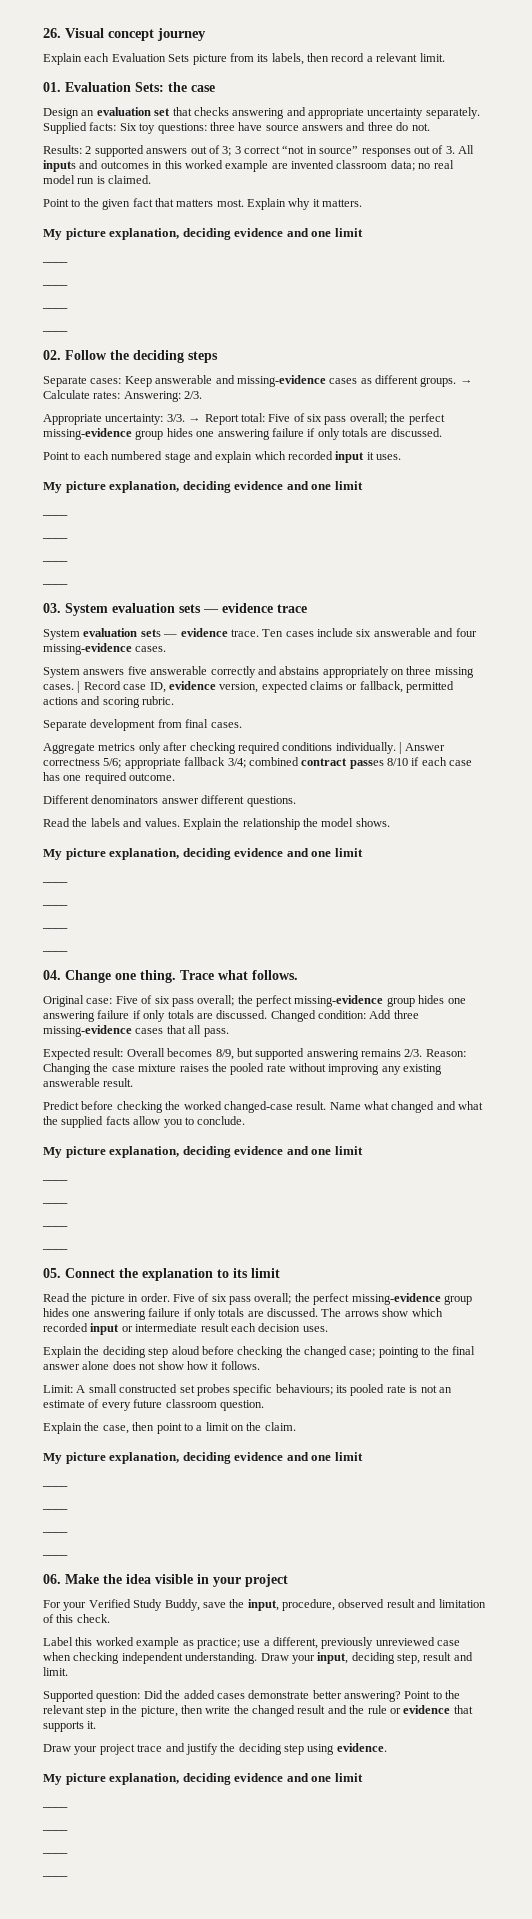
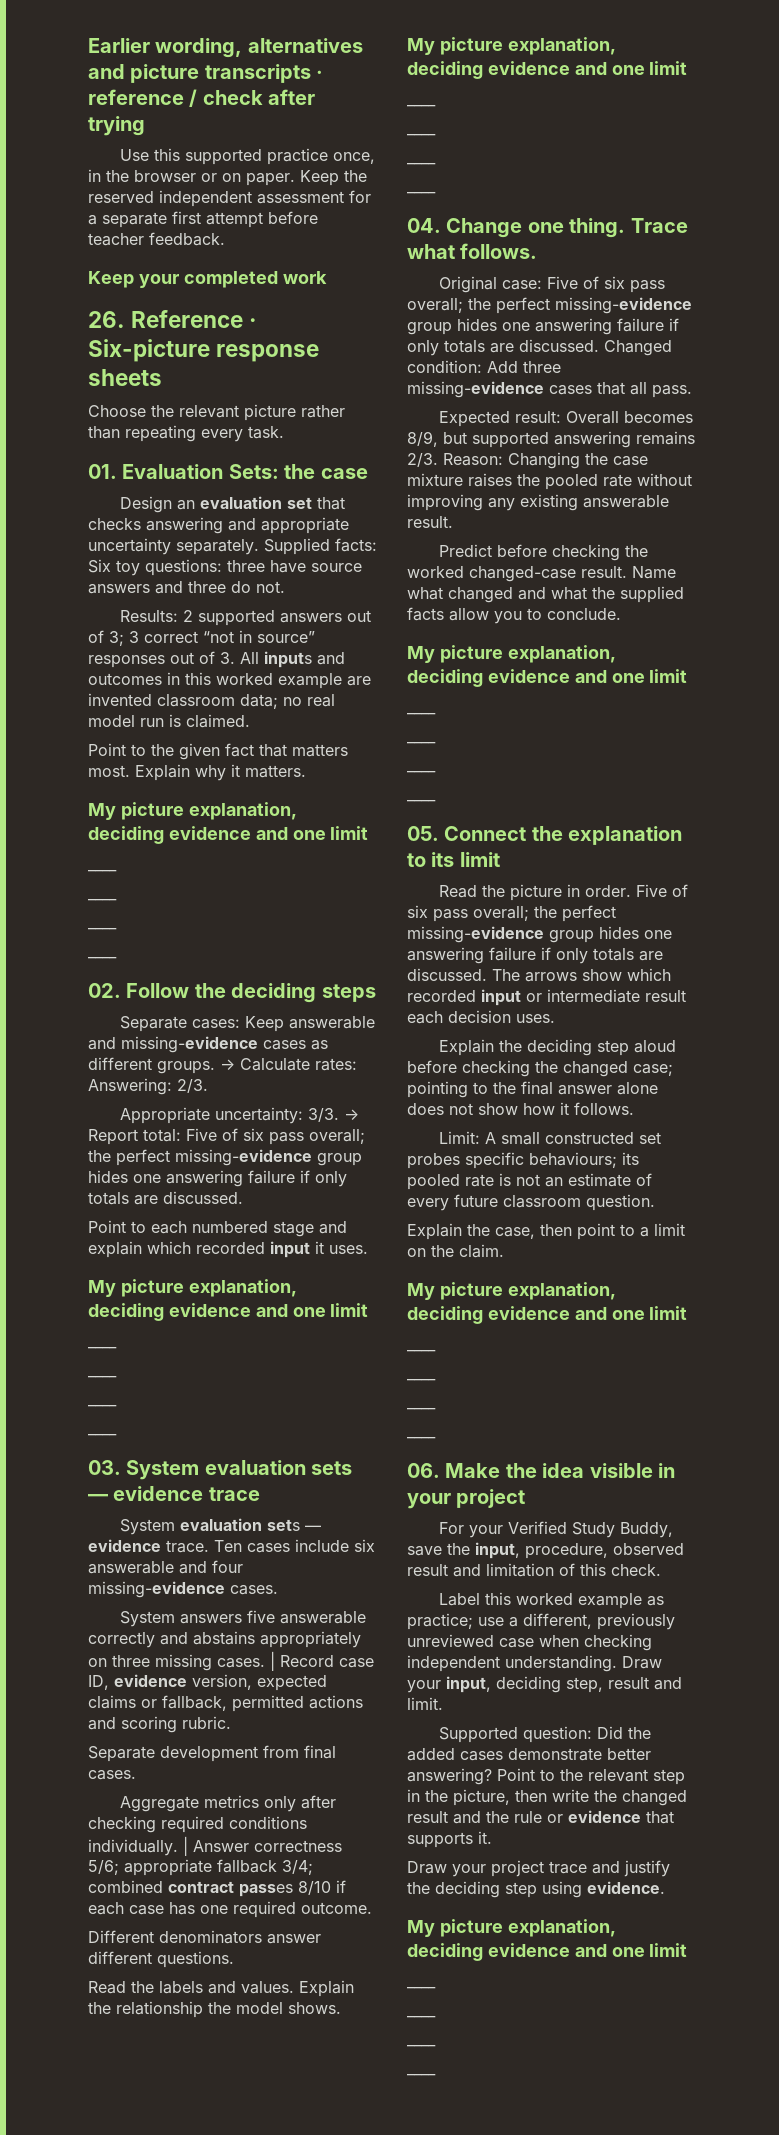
[43,28,206,41] [43,53,445,65] 26. Visual concept journey // Explain each Evaluation Sets picture from its labels, then record a relevant limit. -> [88,38,363,58] [88,64,324,83] [88,89,316,107] [88,116,145,136] [120,148,376,165] [88,169,367,186] [88,190,371,207] [88,211,318,228] [88,232,225,246] [88,271,327,288] [88,310,258,328] [88,339,320,362] [88,369,162,386] [88,404,345,421] [88,425,284,442] Earlier wording, alternatives and picture transcripts · reference / check after trying // Use this supported practice once, in the browser or on paper. Keep the reserved independent assessment for a separate first attempt before teacher feedback. // Keep your completed work // 26. Reference · Six-picture response sheets // Choose the relevant picture rather than repeating every task.

